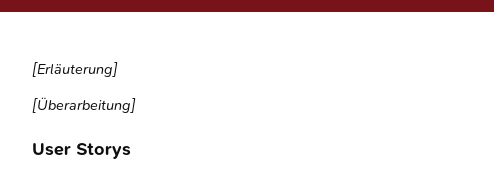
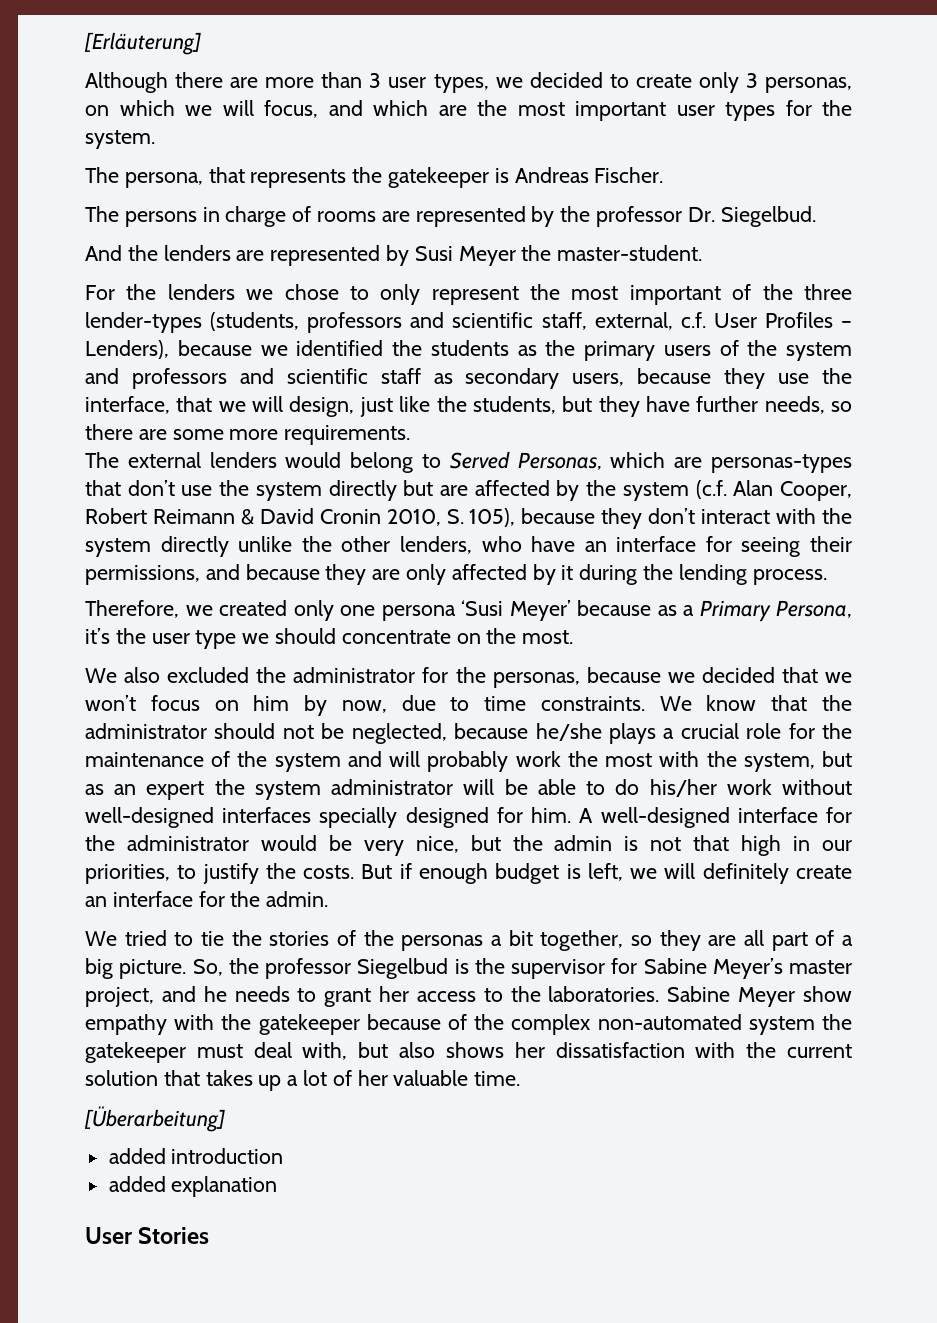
[32,97,136,113] [32,143,131,159] [Überarbeitung] // User Storys -> [85,72,852,93] [85,100,852,121] [85,130,155,149] [85,167,664,188] [85,206,816,227] [85,245,703,266] [85,284,852,305] [85,312,852,333] [85,340,852,361] [85,368,852,389] [85,396,852,417] [85,424,411,445] [85,451,852,473] [85,480,853,501] [85,508,852,529] [85,536,852,557] [85,564,827,585] [85,600,852,622] [85,628,574,649] [85,667,852,688] [85,695,853,716] [85,723,852,744] [85,751,853,772] [85,779,853,800] [85,807,852,828] [85,835,853,856] [85,863,853,884] [85,891,329,907] [85,930,853,951] [85,958,852,979] [85,986,852,1007] [85,1014,852,1035] [85,1042,853,1063] [85,1070,521,1091] [84,1106,225,1132] [108,1148,284,1164] [108,1176,278,1197] [85,1227,210,1244] Although there are more than 3 user types, we decided to create only 3 personas, on which we will focus, and which are the most important user types for the system. // The persona, that represents the gatekeeper is Andreas Fischer. // The persons in charge of rooms are represented by the professor Dr. Siegelbud. // And the lenders are represented by Susi Meyer the master-student. // For the lenders we chose to only represent the most important of the three lender-types (students, professors and scientific staff, external, c.f. User Profiles – Lenders), because we identified the students as the primary users of the system and professors and scientific staff as secondary users, because they use the interface, that we will design, just like the students, but they have further needs, so there are some more requirements. // The external lenders would belong to Served Personas, which are personas-types that don’t use the system directly but are affected by the system (c.f. Alan Cooper, Robert Reimann & David Cronin 2010, S. 105), because they don’t interact with the system directly unlike the other lenders, who have an interface for seeing their permissions, and because they are only affected by it during the lending process. // Therefore, we created only one persona ‘Susi Meyer’ because as a Primary Persona, it’s the user type we should concentrate on the most. // We also excluded the administrator for the personas, because we decided that we won’t focus on him by now, due to time constraints. We know that the administrator should not be neglected, because he/she plays a crucial role for the maintenance of the system and will probably work the most with the system, but as an expert the system administrator will be able to do his/her work without well-designed interfaces specially designed for him. A well-designed interface for the administrator would be very nice, but the admin is not that high in our priorities, to justify the costs. But if enough budget is left, we will definitely create an interface for the admin. // We tried to tie the stories of the personas a bit together, so they are all part of a big picture. So, the professor Siegelbud is the supervisor for Sabine Meyer’s master project, and he needs to grant her access to the laboratories. Sabine Meyer show empathy with the gatekeeper because of the complex non-automated system the gatekeeper must deal with, but also shows her dissatisfaction with the current solution that takes up a lot of her valuable time. // [Überarbeitung] // added introduction // added explanation // User Stories

